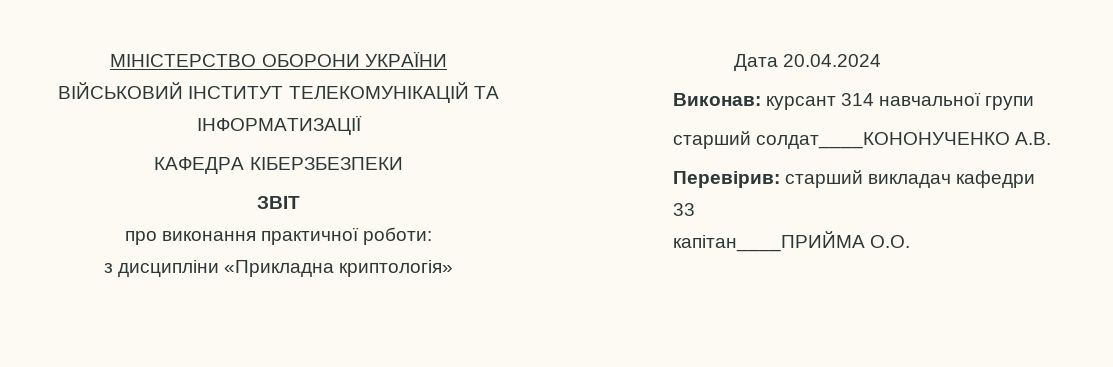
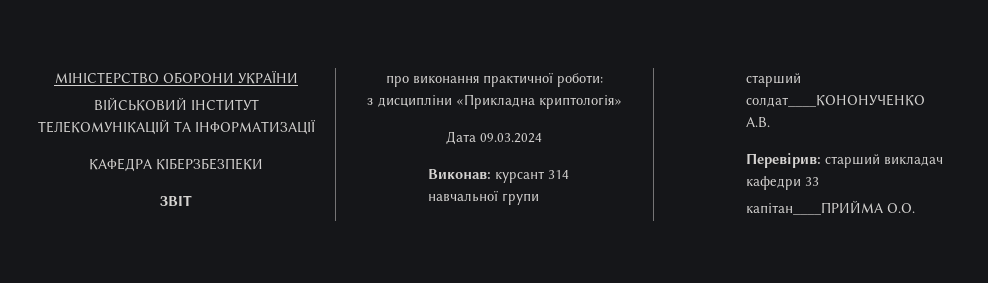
[783,54,882,67] 20.04.2024 -> [480,133,542,143] 09.03.2024

